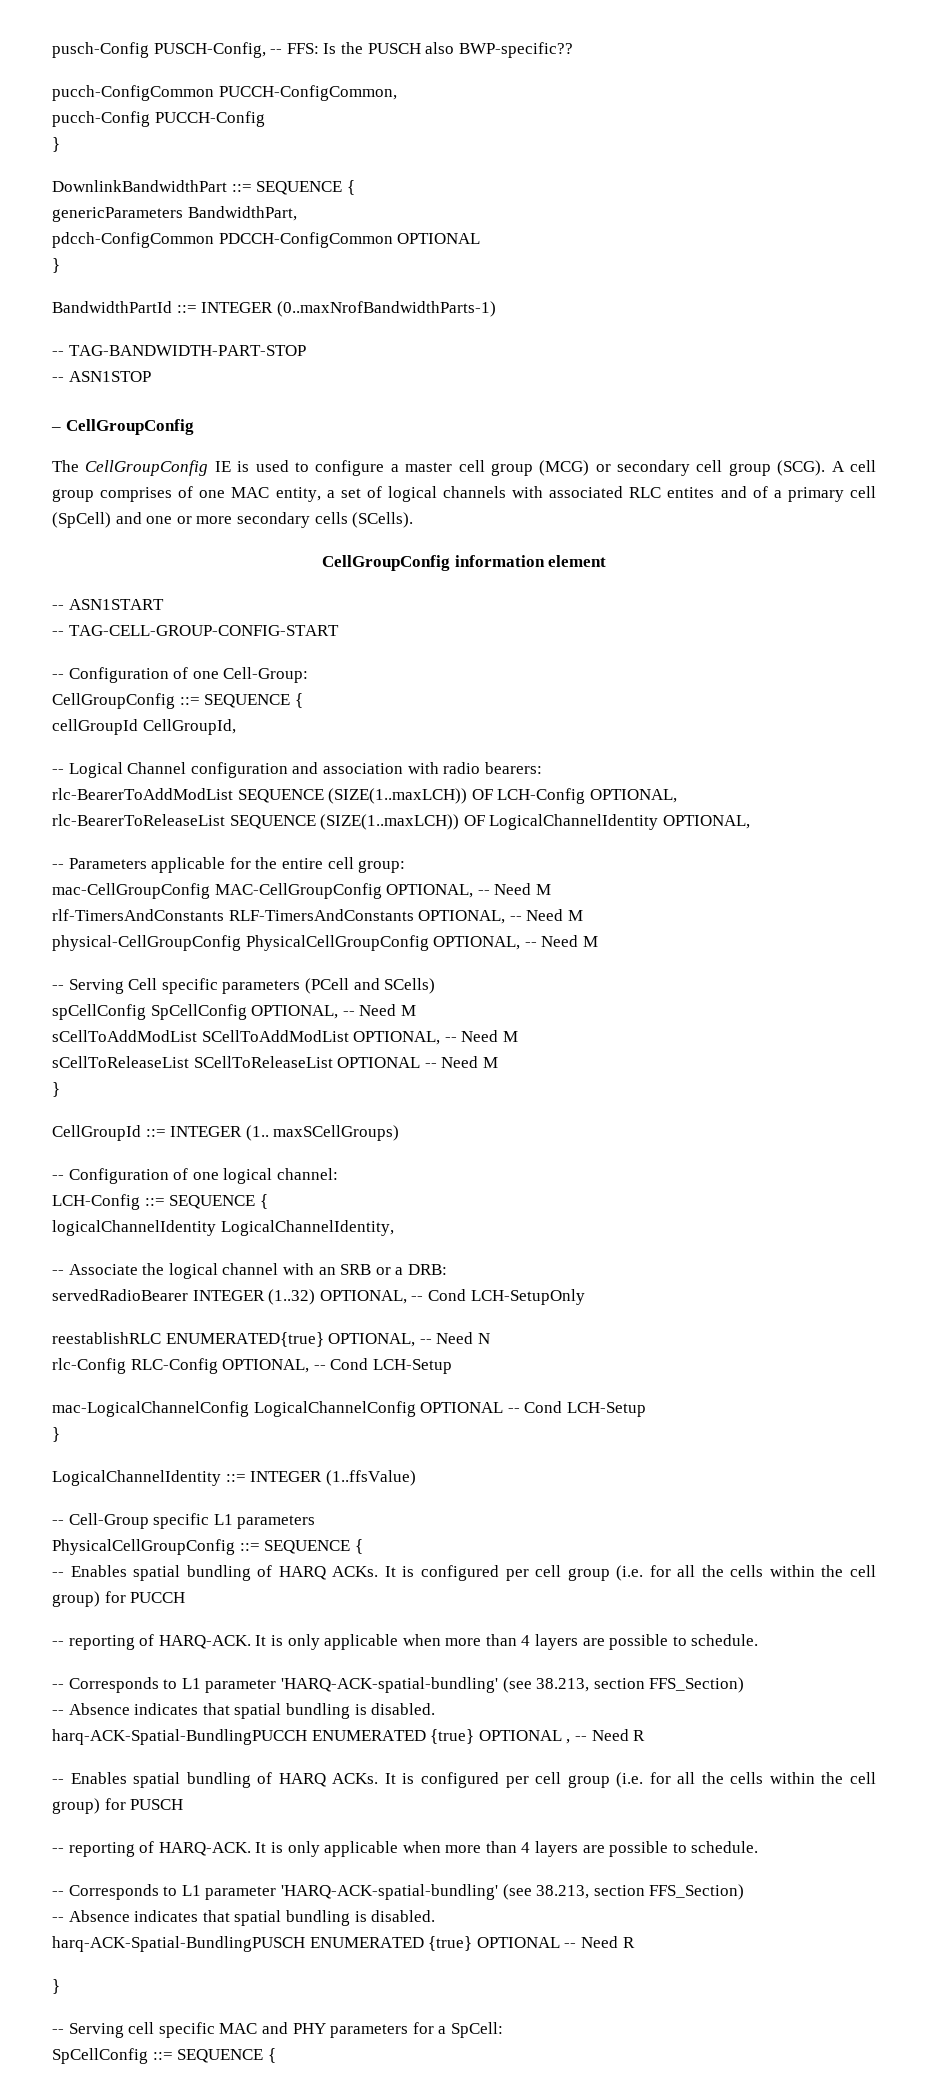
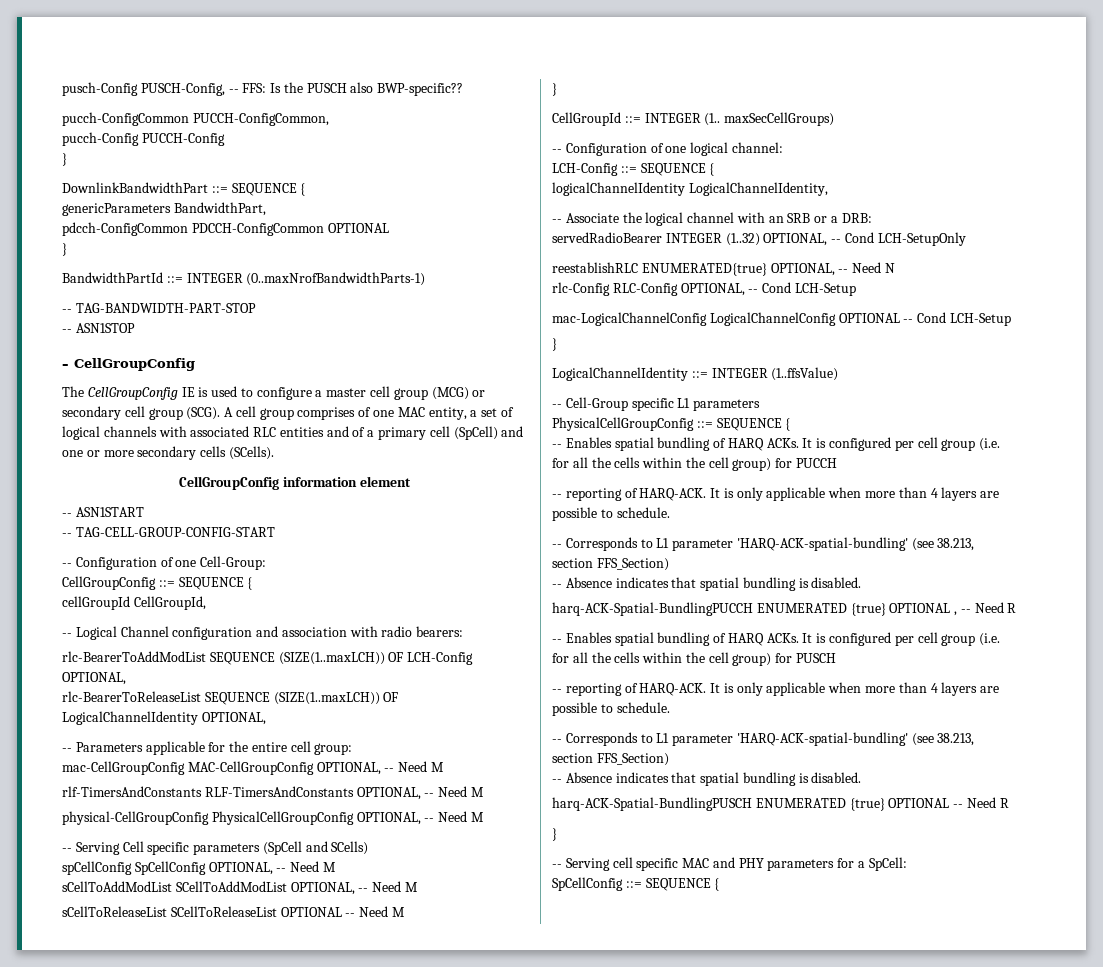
[667,487,715,498] entites -> [279,427,324,437] entities
[304,978,349,994] (PCell -> [262,841,302,855] (SpCell
[273,1125,400,1141] maxSCellGroups) -> [724,112,835,126] maxSecCellGroups)

